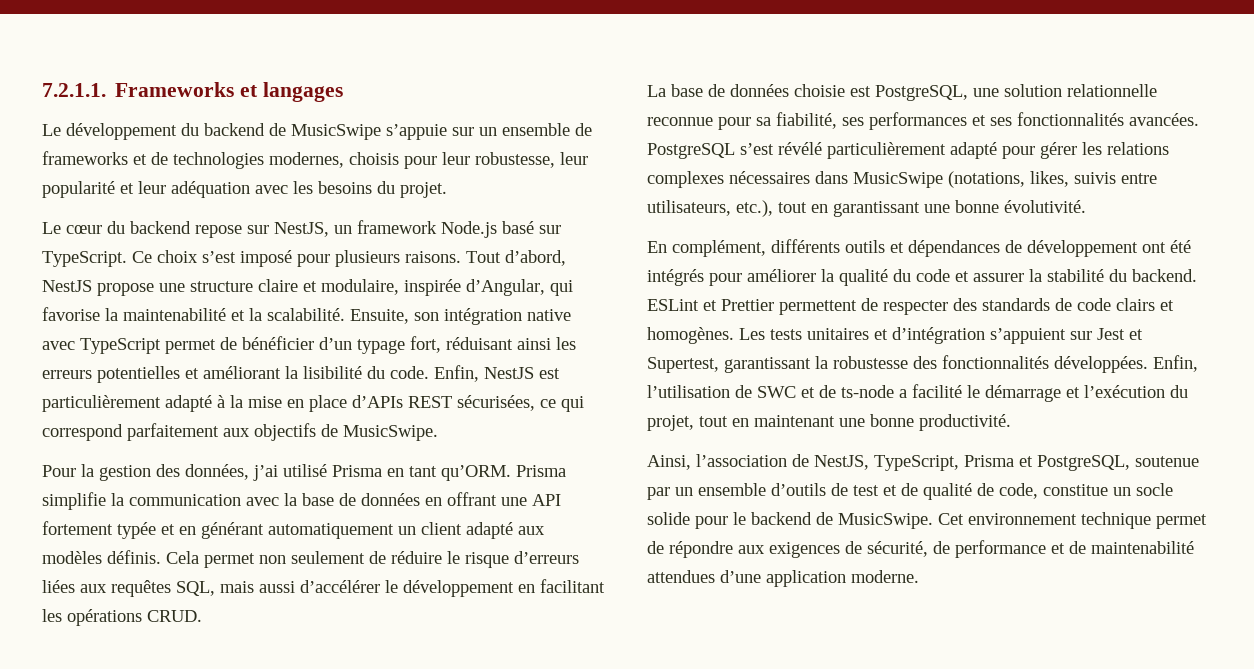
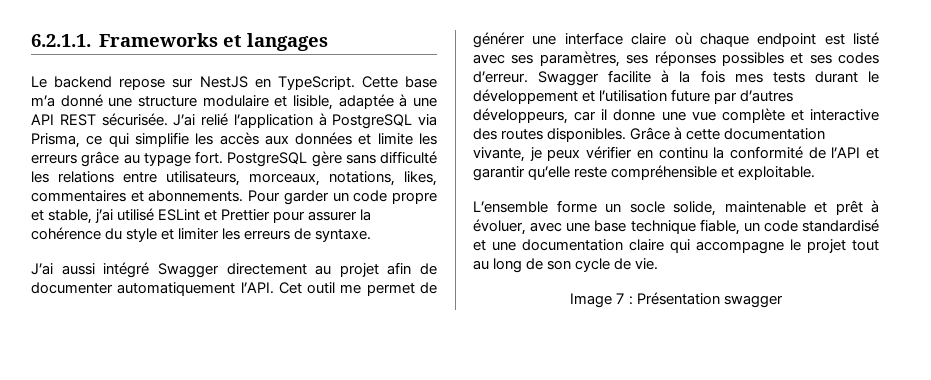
[42,83,106,97] 7.2.1.1. -> [31,34,91,47] 6.2.1.1.
[66,123,592,140] [42,151,588,169] [42,181,447,198] [42,220,561,238] [42,250,566,267] [42,279,573,296] [42,307,571,325] [42,336,576,354] [42,365,560,383] [42,395,584,412] [42,423,438,441] [42,464,566,481] [42,492,561,510] [42,521,545,539] [42,550,579,568] [42,579,605,597] [42,609,202,626] [647,84,1157,101] [647,112,1199,130] [647,142,1169,159] [647,171,1157,188] [647,200,1086,217] [647,239,1191,257] [647,269,1197,286] [647,298,1174,315] [647,327,1143,344] [647,355,1198,373] [647,384,1188,402] [647,414,1011,431] [647,454,1199,471] [647,483,1173,500] [647,512,1207,529] [647,540,1194,558] [647,570,919,587] développement du backend de MusicSwipe s’appuie sur un ensemble de frameworks et de technologies modernes, choisis pour leur robustesse, leur popularité et leur adéquation avec les besoins du projet. // Le cœur du backend repose sur NestJS, un framework Node.js basé sur TypeScript. Ce choix s’est imposé pour plusieurs raisons. Tout d’abord, NestJS propose une structure claire et modulaire, inspirée d’Angular, qui favorise la maintenabilité et la scalabilité. Ensuite, son intégration native avec TypeScript permet de bénéficier d’un typage fort, réduisant ainsi les erreurs potentielles et améliorant la lisibilité du code. Enfin, NestJS est particulièrement adapté à la mise en place d’APIs REST sécurisées, ce qui correspond parfaitement aux objectifs de MusicSwipe. // Pour la gestion des données, j’ai utilisé Prisma en tant qu’ORM. Prisma simplifie la communication avec la base de données en offrant une API fortement typée et en générant automatiquement un client adapté aux modèles définis. Cela permet non seulement de réduire le risque d’erreurs liées aux requêtes SQL, mais aussi d’accélérer le développement en facilitant les opérations CRUD. // La base de données choisie est PostgreSQL, une solution relationnelle reconnue pour sa fiabilité, ses performances et ses fonctionnalités avancées. PostgreSQL s’est révélé particulièrement adapté pour gérer les relations complexes nécessaires dans MusicSwipe (notations, likes, suivis entre utilisateurs, etc.), tout en garantissant une bonne évolutivité. // En complément, différents outils et dépendances de développement ont été intégrés pour améliorer la qualité du code et assurer la stabilité du backend. ESLint et Prettier permettent de respecter des standards de code clairs et homogènes. Les tests unitaires et d’intégration s’appuient sur Jest et Supertest, garantissant la robustesse des fonctionnalités développées. Enfin, l’utilisation de SWC et de ts-node a facilité le démarrage et l’exécution du projet, tout en maintenant une bonne productivité. // Ainsi, l’association de NestJS, TypeScript, Prisma et PostgreSQL, soutenue par un ensemble d’outils de test et de qualité de code, constitue un socle solide pour le backend de MusicSwipe. Cet environnement technique permet de répondre aux exigences de sécurité, de performance et de maintenabilité attendues d’une application moderne. -> [54,76,437,90] [31,94,438,110] [31,113,437,129] [31,132,438,148] [31,151,437,167] [31,171,437,186] [31,190,438,205] [31,208,372,224] [31,227,372,242] [31,262,437,278] [31,282,437,296] [473,32,879,48] [473,51,879,67] [473,70,879,86] [473,89,794,104] [473,108,879,124] [473,127,826,142] [473,146,879,162] [473,165,816,181] [473,200,879,216] [473,219,879,235] [473,239,879,254] [473,258,659,273] [570,292,783,308] backend repose sur NestJS en TypeScript. Cette base m’a donné une structure modulaire et lisible, adaptée à une API REST sécurisée. J’ai relié l’application à PostgreSQL via Prisma, ce qui simplifie les accès aux données et limite les erreurs grâce au typage fort. PostgreSQL gère sans difficulté les relations entre utilisateurs, morceaux, notations, likes, commentaires et abonnements. Pour garder un code propre et stable, j’ai utilisé ESLint et Prettier pour assurer la cohérence du style et limiter les erreurs de syntaxe. // J’ai aussi intégré Swagger directement au projet afin de documenter automatiquement l’API. Cet outil me permet de générer une interface claire où chaque endpoint est listé avec ses paramètres, ses réponses possibles et ses codes d’erreur. Swagger facilite à la fois mes tests durant le développement et l’utilisation future par d’autres développeurs, car il donne une vue complète et interactive des routes disponibles. Grâce à cette documentation vivante, je peux vérifier en continu la conformité de l’API et garantir qu’elle reste compréhensible et exploitable. // L’ensemble forme un socle solide, maintenable et prêt à évoluer, avec une base technique fiable, un code standardisé et une documentation claire qui accompagne le projet tout au long de son cycle de vie. // Image 7 : Présentation swagger

